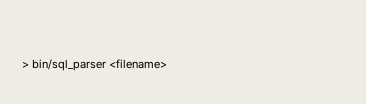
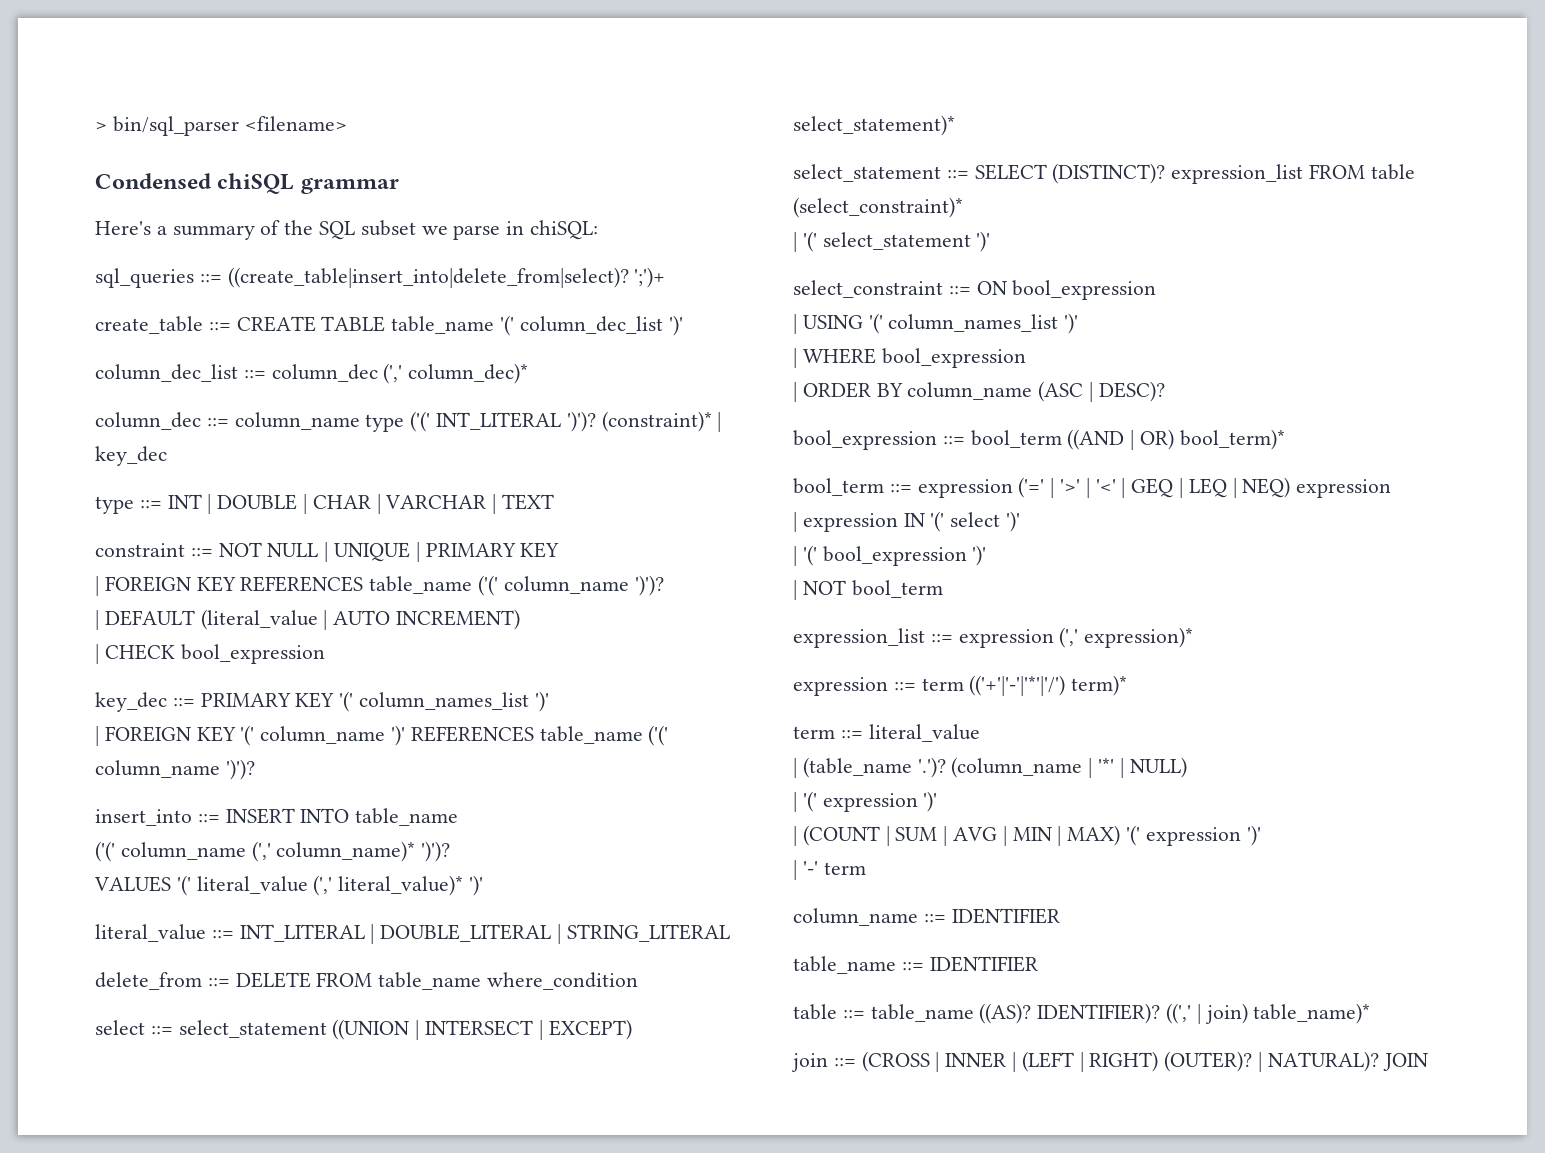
(168, 64) none -> [95,173,399,194] [95,220,599,240] [95,267,666,288] [95,315,683,336] [95,363,529,384] [95,411,722,432] [95,446,167,466] [95,494,555,514] [95,542,560,562] [95,575,664,596] [95,609,521,630] [95,644,325,664] [95,691,549,712] [95,725,669,746] [95,759,255,780] [95,808,459,826] [95,841,451,862] [94,875,484,896] [95,924,730,944] [95,972,639,990] [95,1019,632,1040] [793,115,955,136] [793,163,1415,184] [793,197,963,218] [793,231,991,252] [793,280,1157,300] [793,313,1079,334] [793,348,1026,368] [793,381,1165,402] [793,429,1285,450] [793,477,1392,498] [793,511,1021,532] [793,545,987,566] [793,580,943,600] [793,627,1194,648] [793,675,1128,696] [793,724,980,742] [793,757,1187,778] [793,791,938,812] [793,825,1261,846] [793,860,866,880] [793,908,1060,926] [793,956,1038,974] [793,1003,1371,1024] [791,1051,1428,1072] // Condensed chiSQL grammar // Here's a summary of the SQL subset we parse in chiSQL: // sql_queries ::= ((create_table|insert_into|delete_from|select)? ';')+ // create_table ::= CREATE TABLE table_name '(' column_dec_list ')' // column_dec_list ::= column_dec (',' column_dec)* // column_dec ::= column_name type ('(' INT_LITERAL ')')? (constraint)* | key_dec // type ::= INT | DOUBLE | CHAR | VARCHAR | TEXT // constraint ::= NOT NULL | UNIQUE | PRIMARY KEY // | FOREIGN KEY REFERENCES table_name ('(' column_name ')')? // | DEFAULT (literal_value | AUTO INCREMENT) // | CHECK bool_expression // key_dec ::= PRIMARY KEY '(' column_names_list ')' // | FOREIGN KEY '(' column_name ')' REFERENCES table_name ('(' column_name ')')? // insert_into ::= INSERT INTO table_name // ('(' column_name (',' column_name)* ')')? // VALUES '(' literal_value (',' literal_value)* ')' // literal_value ::= INT_LITERAL | DOUBLE_LITERAL | STRING_LITERAL // delete_from ::= DELETE FROM table_name where_condition // select ::= select_statement ((UNION | INTERSECT | EXCEPT) select_statement)* // select_statement ::= SELECT (DISTINCT)? expression_list FROM table (select_constraint)* // | '(' select_statement ')' // select_constraint ::= ON bool_expression // | USING '(' column_names_list ')' // | WHERE bool_expression // | ORDER BY column_name (ASC | DESC)? // bool_expression ::= bool_term ((AND | OR) bool_term)* // bool_term ::= expression ('=' | '>' | '<' | GEQ | LEQ | NEQ) expression // | expression IN '(' select ')' // | '(' bool_expression ')' // | NOT bool_term // expression_list ::= expression (',' expression)* // expression ::= term (('+'|'-'|'*'|'/') term)* // term ::= literal_value // | (table_name '.')? (column_name | '*' | NULL) // | '(' expression ')' // | (COUNT | SUM | AVG | MIN | MAX) '(' expression ')' // | '-' term // column_name ::= IDENTIFIER // table_name ::= IDENTIFIER // table ::= table_name ((AS)? IDENTIFIER)? ((',' | join) table_name)* // join ::= (CROSS | INNER | (LEFT | RIGHT) (OUTER)? | NATURAL)? JOIN

